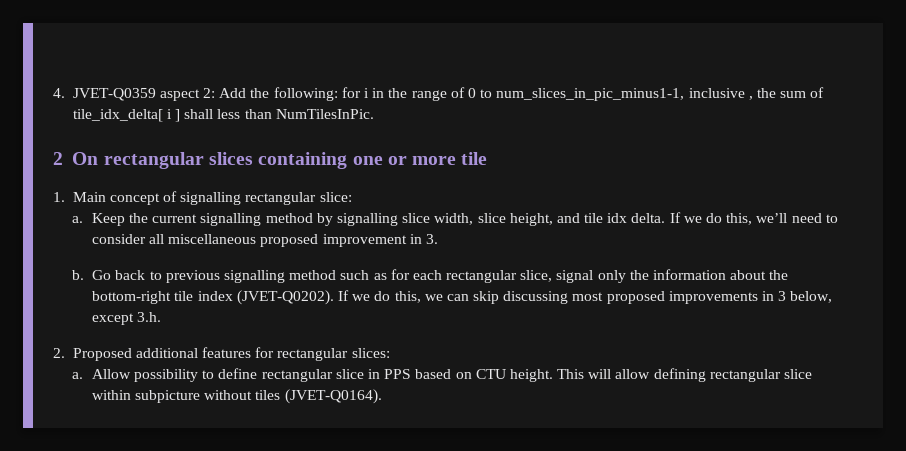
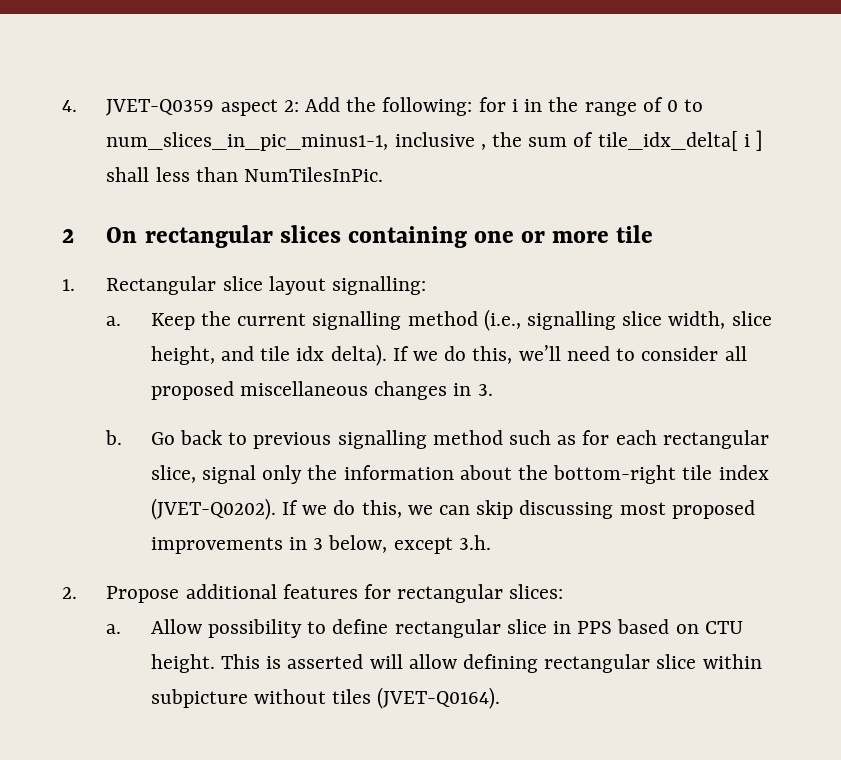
[72,191,352,205] Main concept of signalling rectangular slice: -> [106,276,427,295] Rectangular slice layout signalling:
[316,213,333,226] by -> [483,309,521,331] (i.e.,
[631,213,666,223] delta. -> [330,344,387,366] delta).
[168,234,407,247] miscellaneous proposed improvement -> [150,381,448,400] proposed miscellaneous changes
[72,348,132,361] Proposed -> [106,586,180,603] Propose
(585, 374) none -> [266,654,364,669] is asserted

